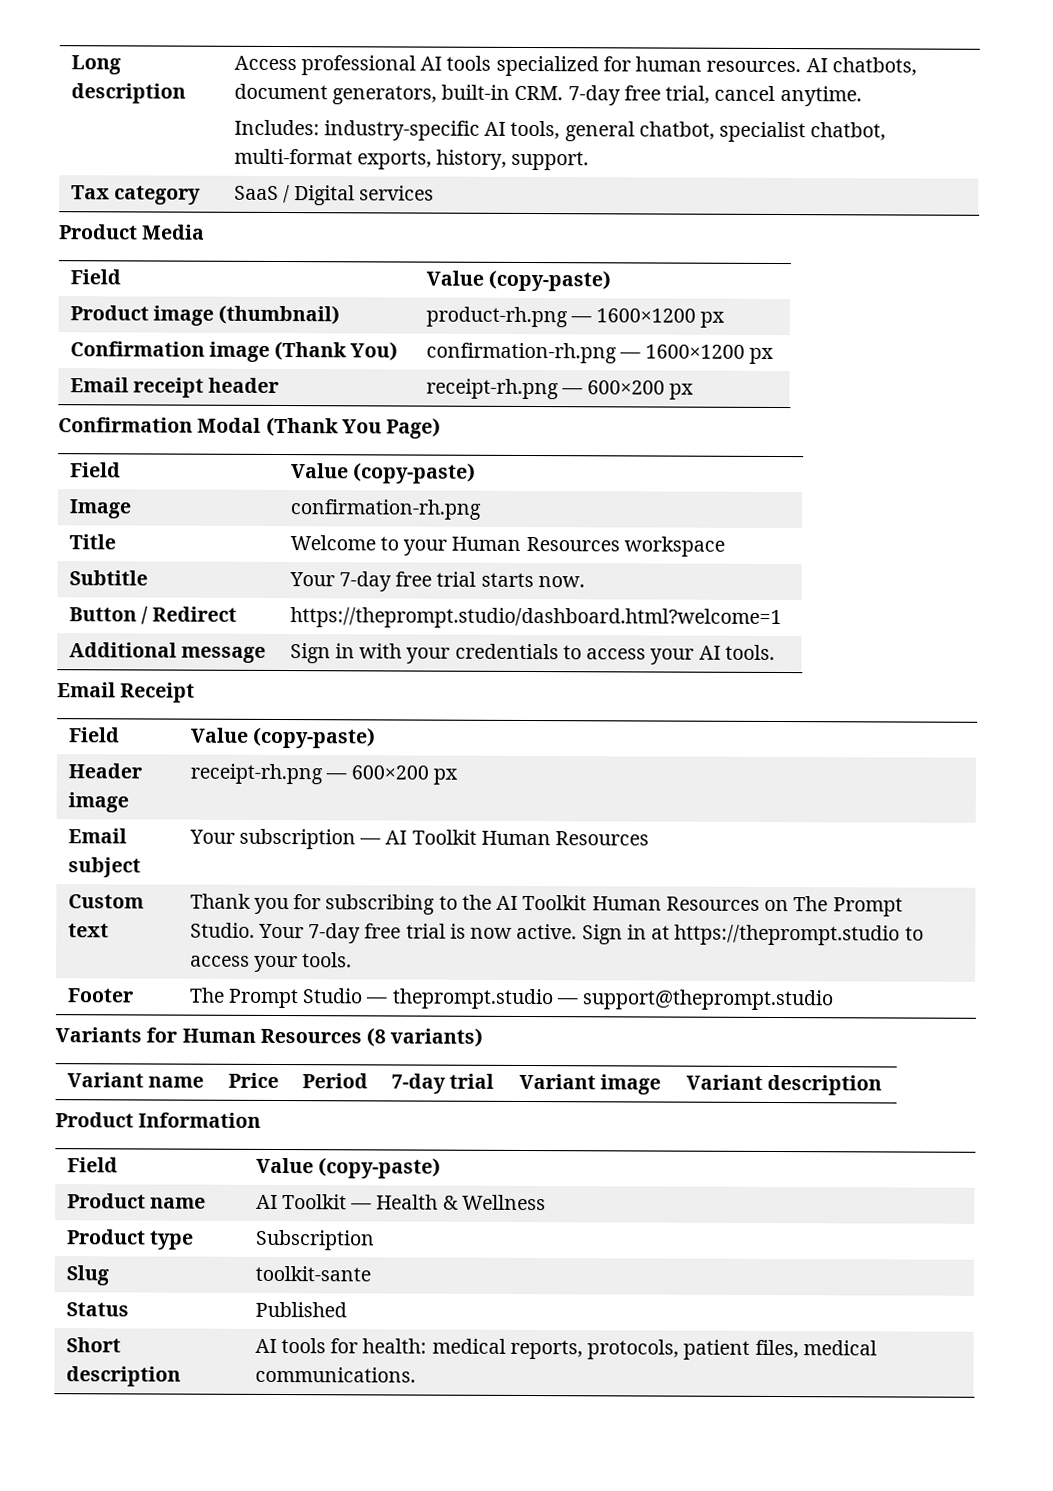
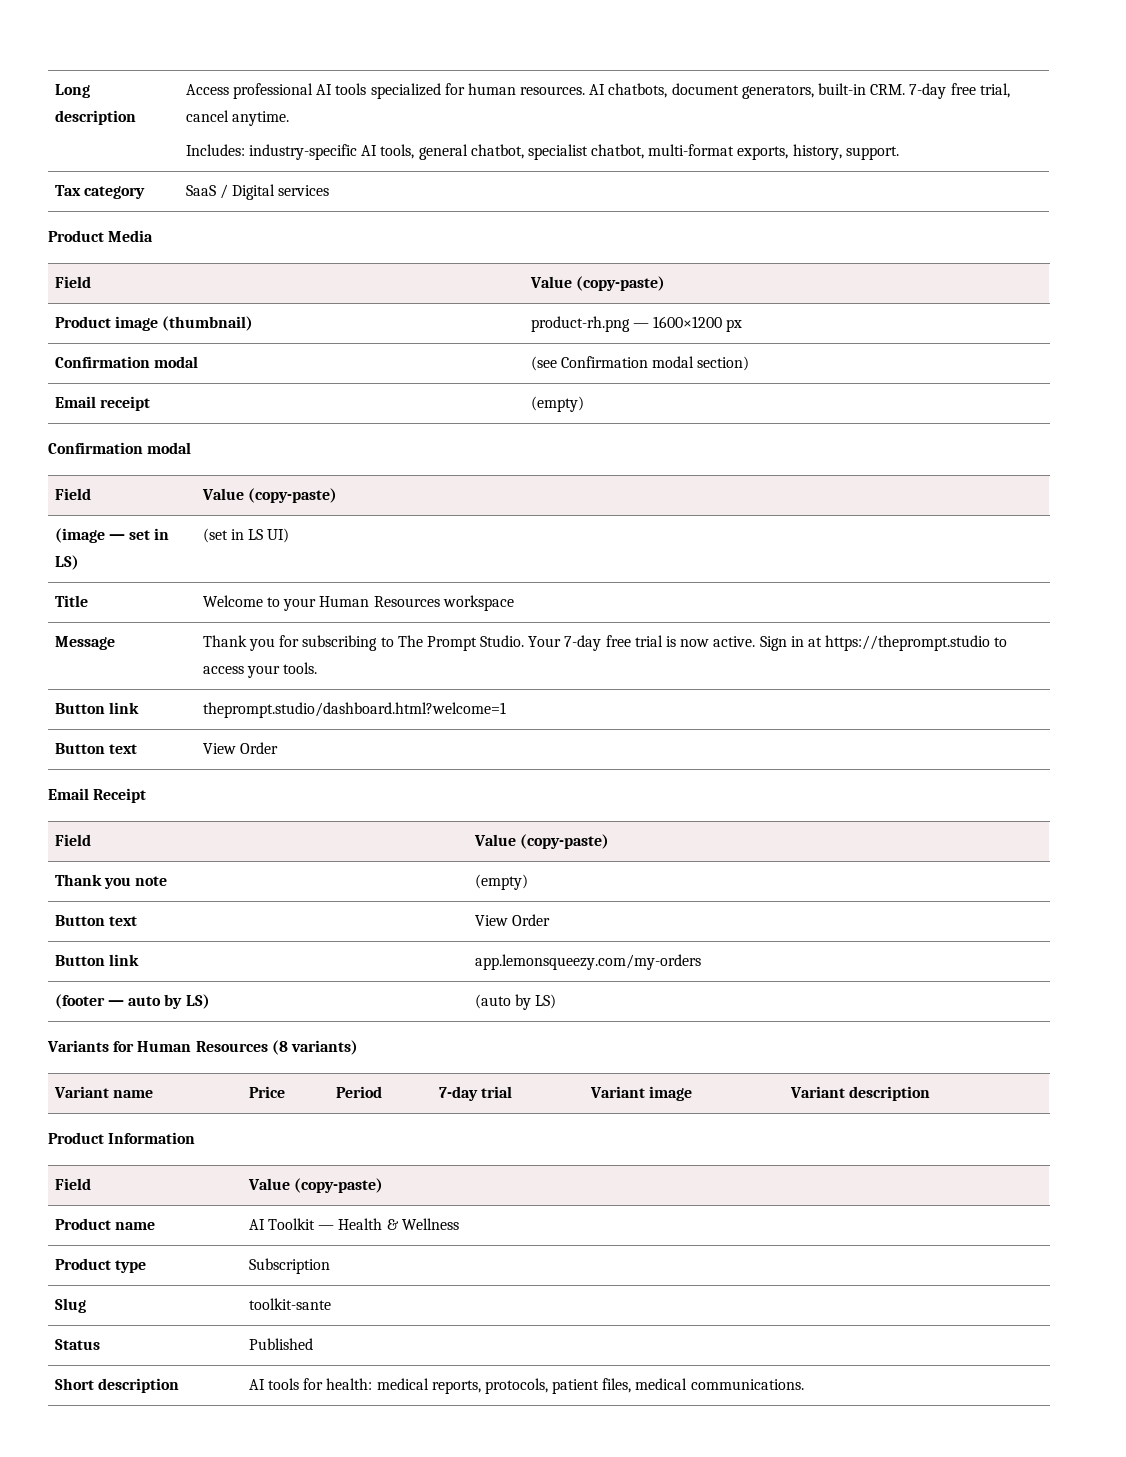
[208,340,399,362] [425,342,775,364] [69,377,280,398] [425,378,695,400] [58,416,442,439] [69,462,121,478] [290,462,476,484] [68,499,131,519] [289,499,481,520] image (Thank You) | confirmation-rh.png — 1600×1200 px // Email receipt header | receipt-rh.png — 600×200 px // Confirmation Modal (Thank You Page) // Field | Value (copy-paste) // Image | confirmation-rh.png -> [154,356,199,368] [530,356,750,371] [54,396,151,411] [530,396,584,412] [48,442,192,454] [54,488,91,500] [201,488,338,503] [54,528,170,543] [54,555,79,570] [202,528,290,543] modal | (see Confirmation modal section) // Email receipt | (empty) // Confirmation modal // Field | Value (copy-paste) // (image — set in LS) | (set in LS UI)
[68,570,148,586] [288,571,585,592] [68,606,238,625] [289,607,782,630] [68,642,266,663] [289,643,775,665] [57,682,196,703] [68,727,120,743] [190,726,376,749] [67,763,142,779] [67,792,129,813] [189,763,459,785] [67,828,127,844] [67,857,141,878] [188,828,650,850] [67,894,144,909] [67,923,109,938] Subtitle | Your 7-day free trial starts now. // Button / Redirect | https://theprompt.studio/dashboard.html?welcome=1 // Additional message | Sign in with your credentials to access your AI tools. // Email Receipt // Field | Value (copy-paste) // Header image | receipt-rh.png — 600×200 px // Email subject | Your subscription — AI Toolkit Human Resources // Custom text -> [54,636,115,650] Message
[461,894,790,912] the AI Toolkit Human Resources on -> (394, 642) none
[66,988,134,1003] [188,987,835,1011] Footer | The Prompt Studio — theprompt.studio — support@theprompt.studio -> [54,702,140,714] [202,702,506,718] [54,743,138,754] [202,742,279,754] [48,788,147,803] [54,834,91,846] [473,834,610,849] [54,874,168,889] [474,874,528,890] [54,915,138,926] [474,914,551,926] [54,954,140,966] [474,954,701,970] [54,994,210,1009] [474,994,557,1010] Button link | theprompt.studio/dashboard.html?welcome=1 // Button text | View Order // Email Receipt // Field | Value (copy-paste) // Thank you note | (empty) // Button text | View Order // Button link | app.lemonsqueezy.com/my-orders // (footer — auto by LS) | (auto by LS)

